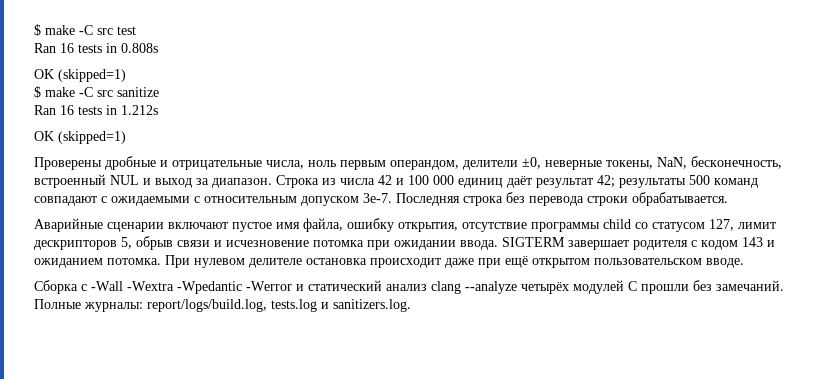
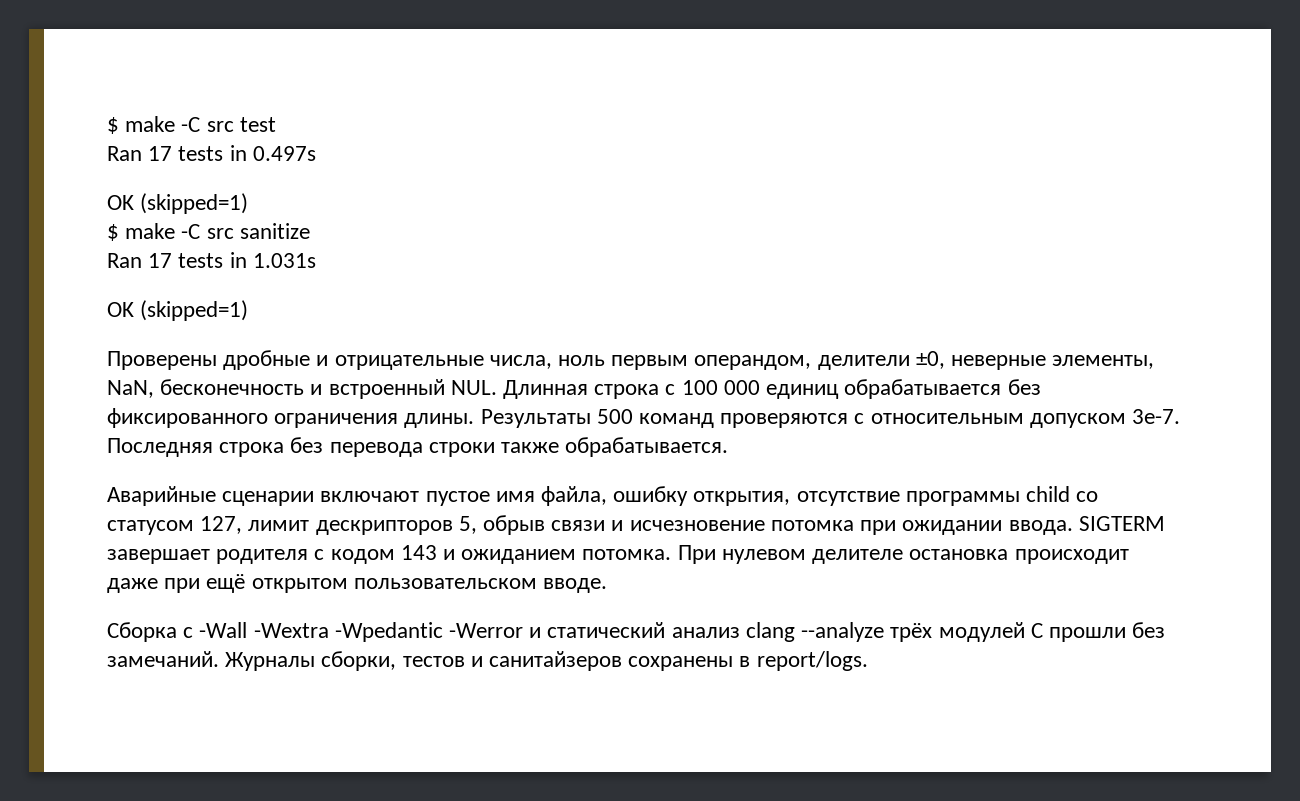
[60,43,158,53] 16 tests in 0.808s -> [148,145,316,161] 17 tests in 0.497s
[60,105,158,115] 16 tests in 1.212s -> [148,252,316,268] 17 tests in 1.031s
[606,156,782,169] [34,174,758,188] [34,196,190,206] токены, NaN, бесконечность, встроенный NUL и выход за диапазон. Строка из числа 42 и 100 000 единиц даёт результат 42; результаты 500 команд совпадают с ожидаемыми -> [1052,355,1155,369] [107,379,1041,399] [107,408,849,428] элементы, NaN, бесконечность и встроенный NUL. Длинная строка с 100 000 единиц обрабатывается без фиксированного ограничения длины. Результаты 500 команд проверяются
(628, 201) none -> [501,442,560,453] также
[521,282,569,294] четырёх -> [890,623,933,642] трёх
[34,299,411,312] Полные журналы: report/logs/build.log, tests.log и sanitizers.log. -> [225,651,868,671] Журналы сборки, тестов и санитайзеров сохранены в report/logs.

